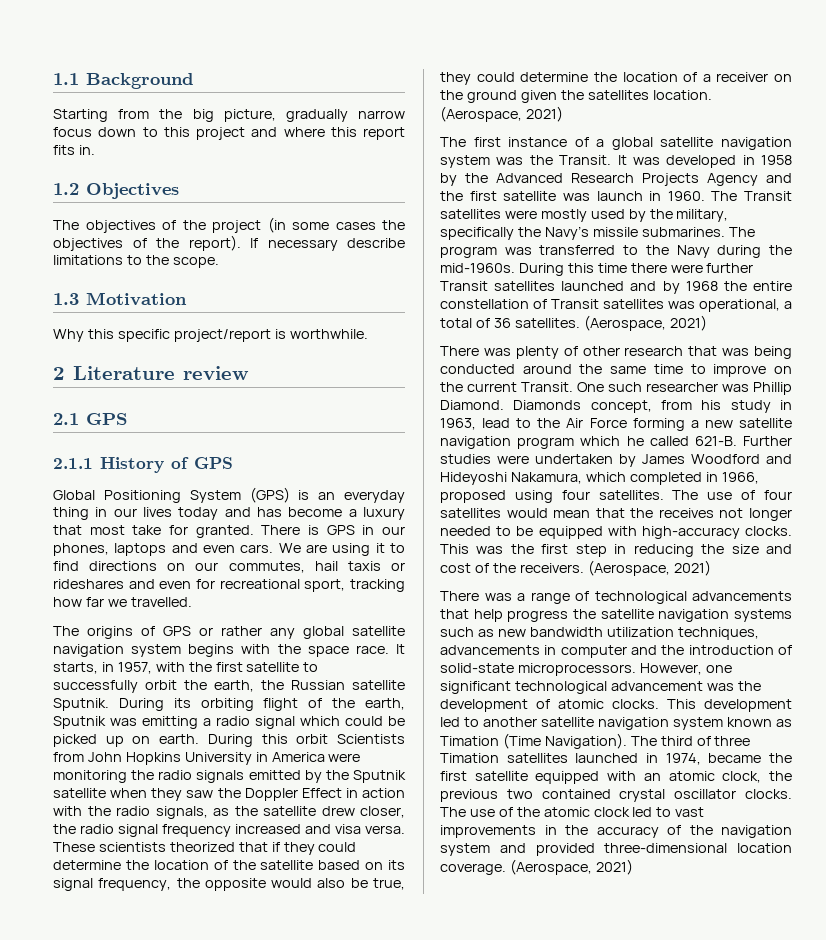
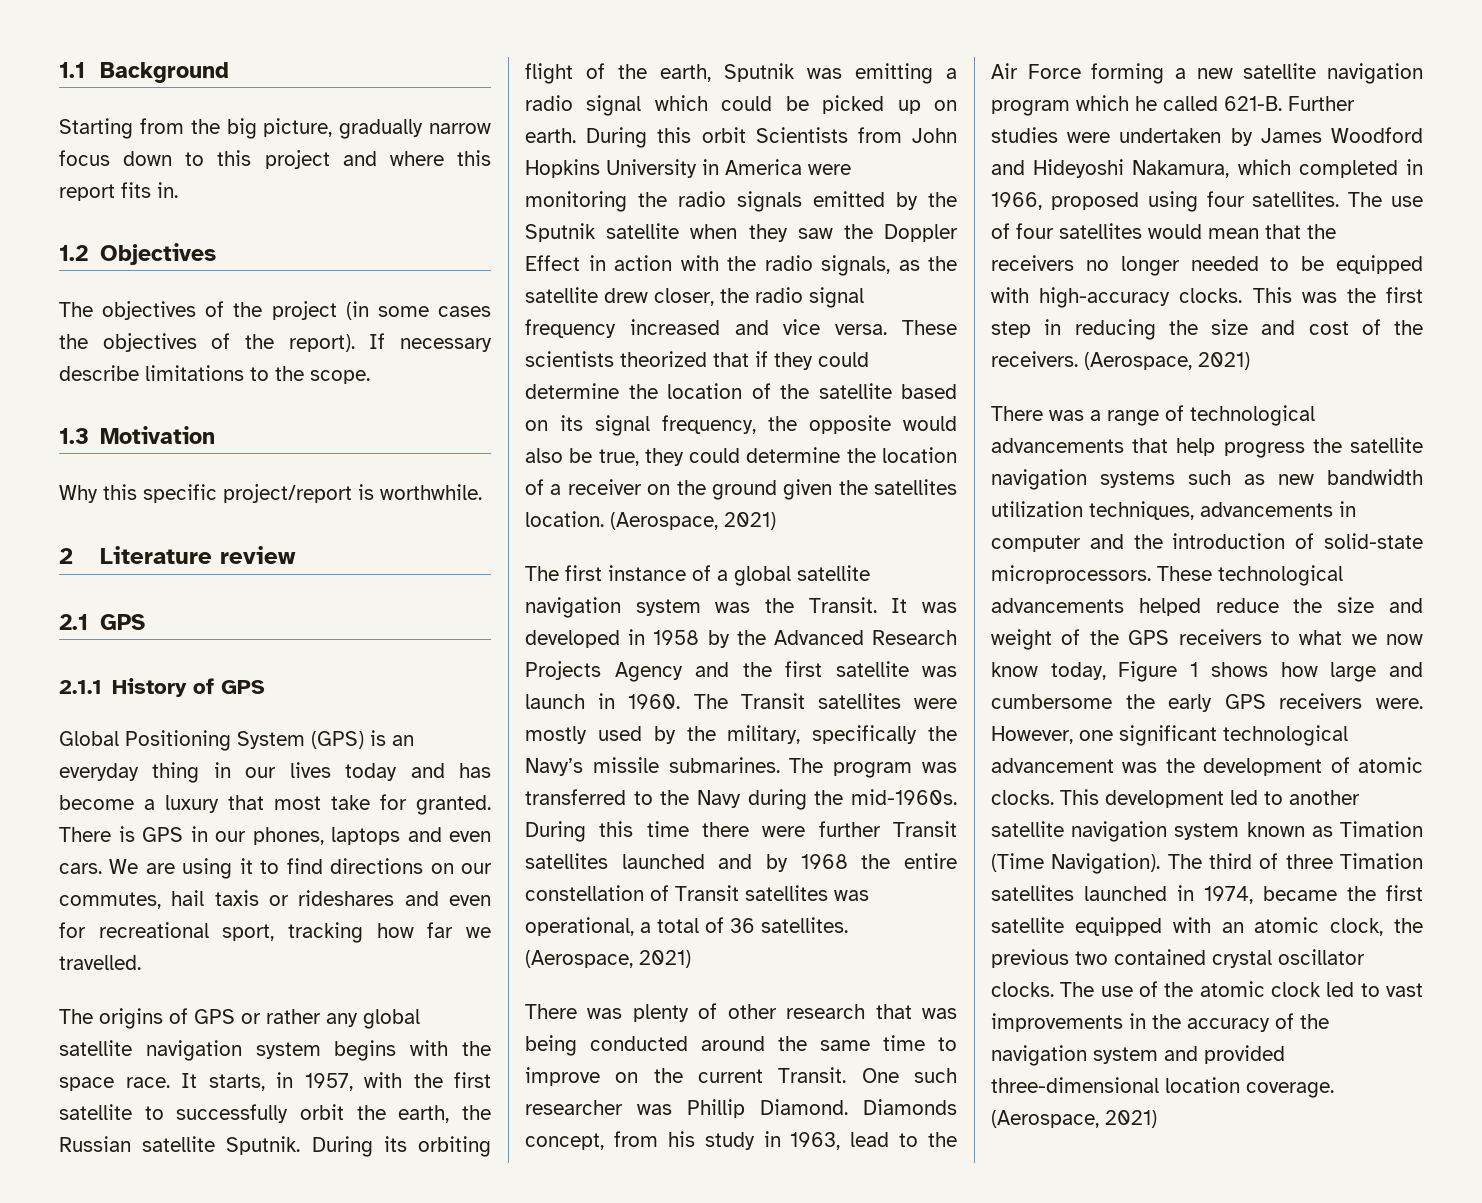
[335,824,361,834] visa -> [783,319,821,335] vice
[658,508,744,518] receives not -> [991,255,1109,271] receivers no
(636, 669) none -> [1157,565,1343,586] [991,597,1423,616] [991,629,1423,650] [991,661,1423,682] [991,693,1423,712] These technological advancements helped reduce the size and weight of the GPS receivers to what we now know today, Figure 1 shows how large and cumbersome the early GPS receivers were.

